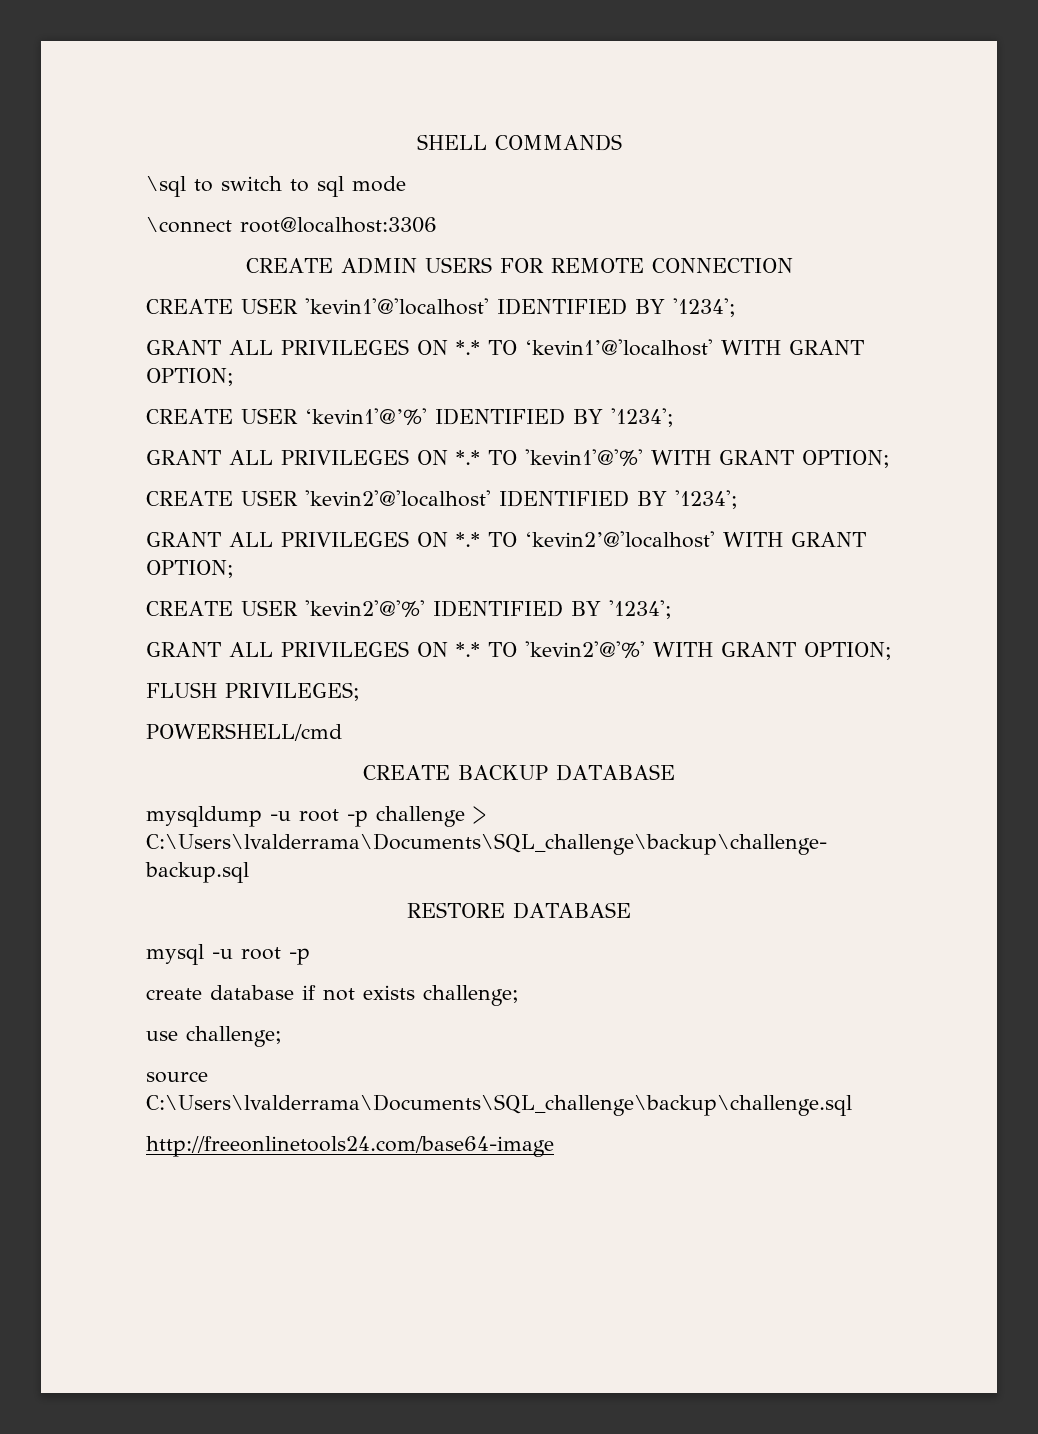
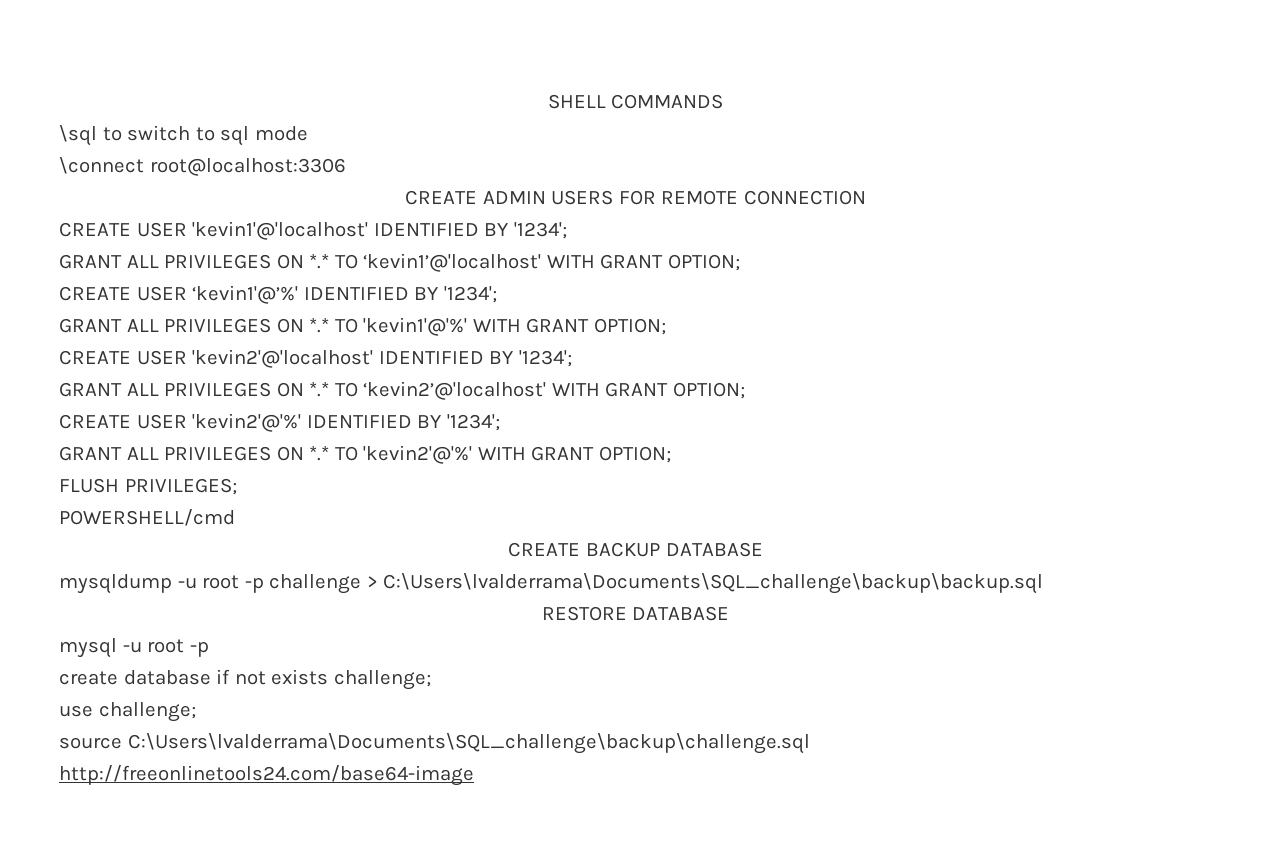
[146,833,827,855] [145,862,249,883] C:\Users\lvalderrama\Documents\SQL_challenge\backup\challenge- backup.sql -> [383,573,1044,594] C:\Users\lvalderrama\Documents\SQL_challenge\backup\backup.sql

